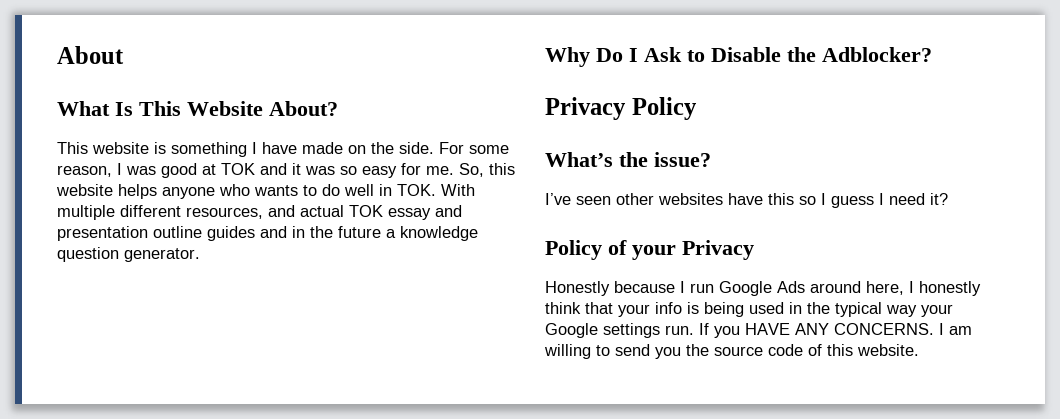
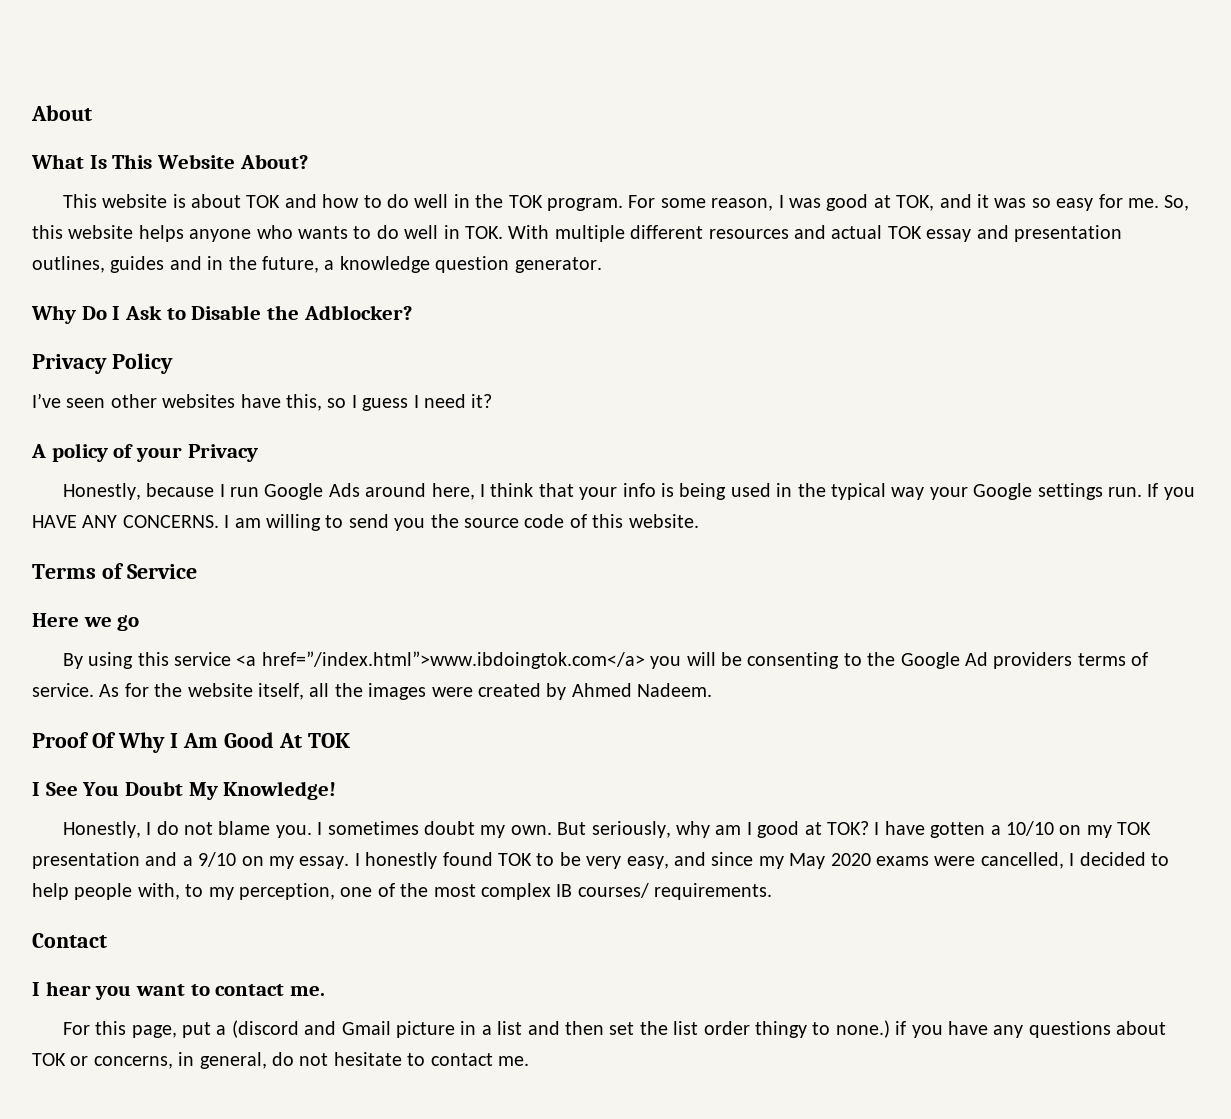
[171,142,434,157] something I have made on the side. -> [191,194,624,211] about TOK and how to do well in the TOK program.
[221,163,255,175] TOK -> [896,195,935,211] TOK,
[186,207,263,219] resources, -> [708,229,789,239] resources
[153,226,202,238] outline -> [32,256,105,273] outlines,
[338,226,381,238] future -> [262,256,319,273] future,
[545,152,711,167] // What’s the issue? -> (173, 363) none
[768,193,794,205] this -> [286,394,322,411] this,
[545,240,602,260] Policy -> [31,443,108,462] A policy
[545,281,610,296] Honestly -> [62,483,141,500] Honestly,
[919,281,981,296] honestly -> (486, 490) none
(919, 350) none -> [32,563,197,579] [32,613,140,631] [62,651,1149,669] [32,683,713,700] [32,732,350,753] [32,781,337,800] [62,821,1152,838] [32,852,1169,869] [32,883,773,900] [32,933,107,948] [32,981,326,1000] [62,1020,1167,1038] [32,1052,529,1069] // Terms of Service // Here we go // By using this service <a href=”/index.html”>www.ibdoingtok.com</a> you will be consenting to the Google Ad providers terms of service. As for the website itself, all the images were created by Ahmed Nadeem. // Proof Of Why I Am Good At TOK // I See You Doubt My Knowledge! // Honestly, I do not blame you. I sometimes doubt my own. But seriously, why am I good at TOK? I have gotten a 10/10 on my TOK presentation and a 9/10 on my essay. I honestly found TOK to be very easy, and since my May 2020 exams were cancelled, I decided to help people with, to my perception, one of the most complex IB courses/ requirements. // Contact // I hear you want to contact me. // For this page, put a (discord and Gmail picture in a list and then set the list order thingy to none.) if you have any questions about TOK or concerns, in general, do not hesitate to contact me.

